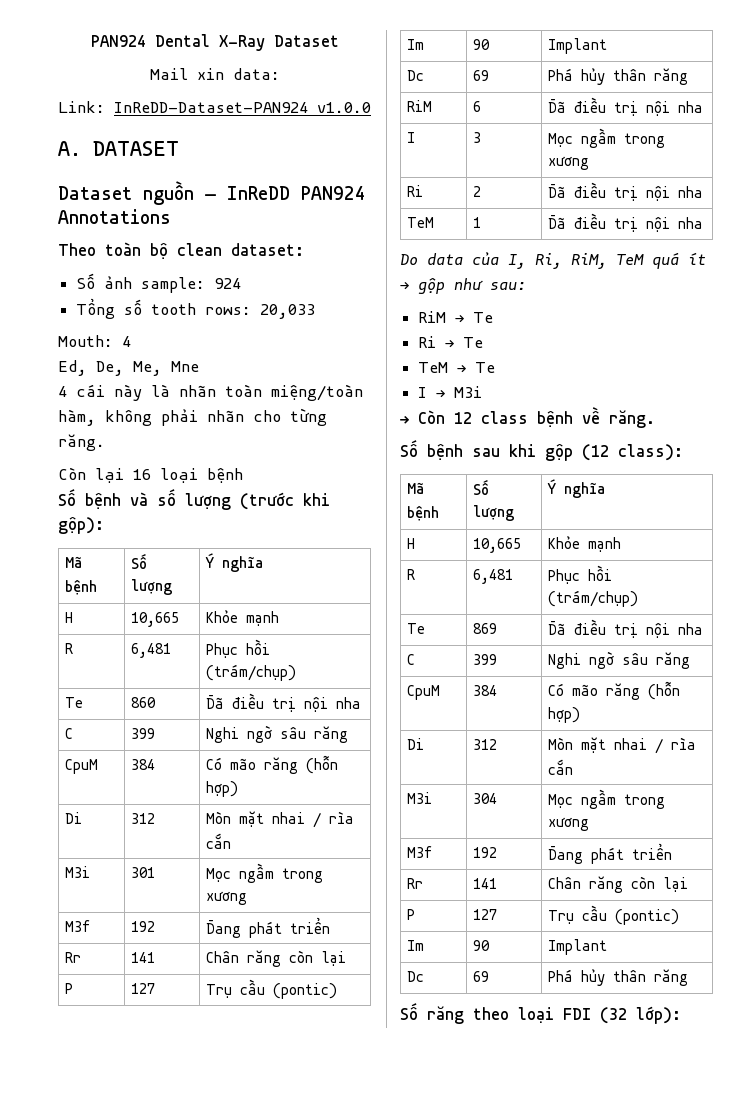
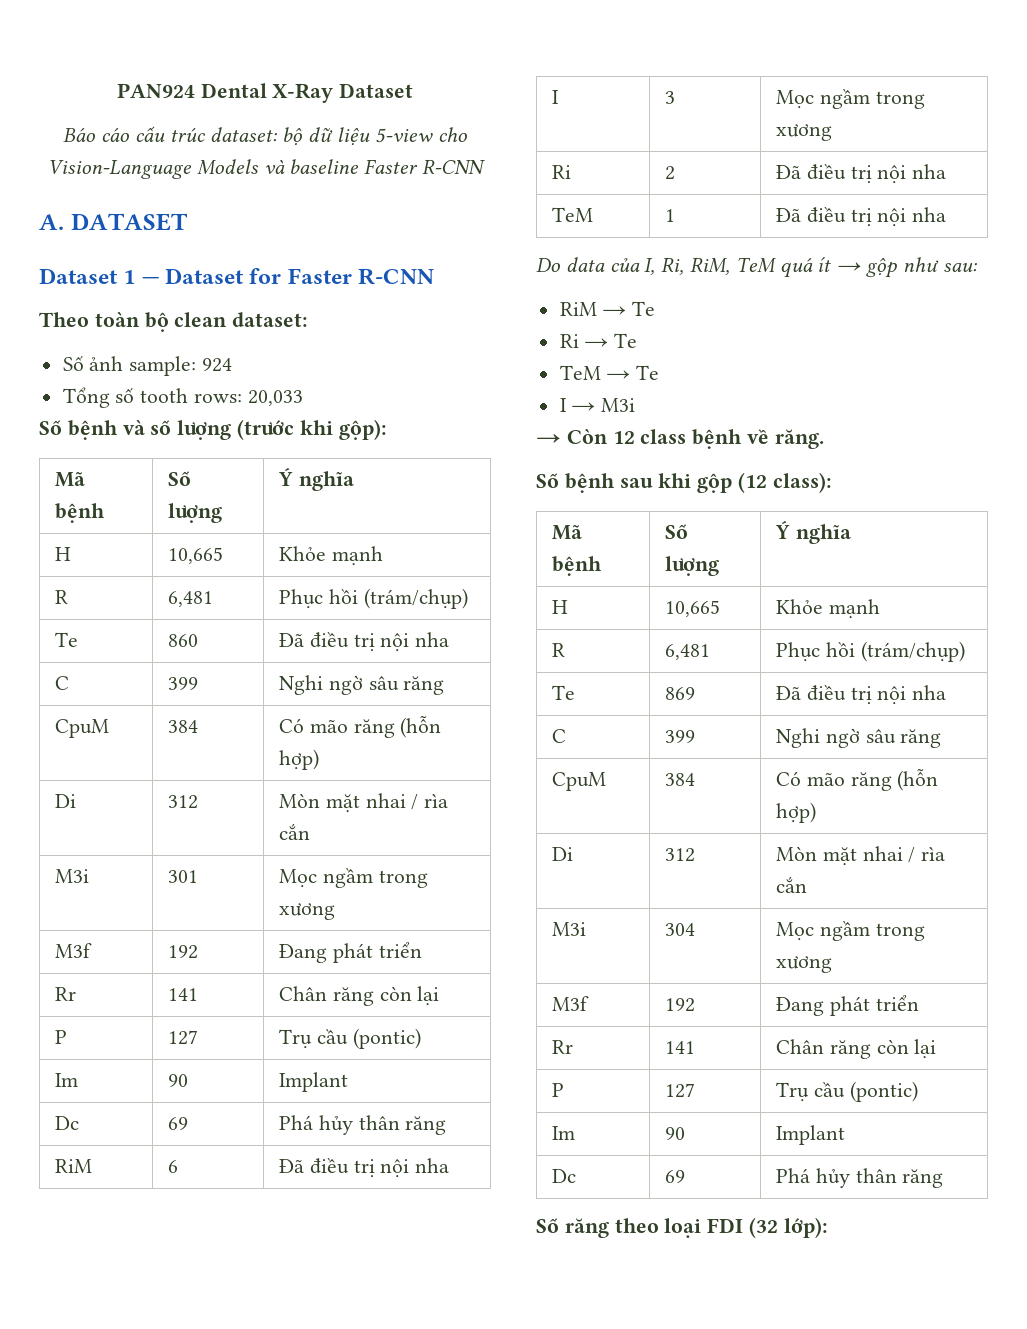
[149,68,280,80] [58,101,371,113] [58,141,179,156] [58,181,366,205] [58,209,171,224] Mail xin data: // Link: InReDD-Dataset-PAN924 v1.0.0 // A. DATASET // Dataset nguồn — InReDD PAN924 Annotations -> [63,126,467,146] [47,159,486,179] [39,213,188,231] [39,268,435,285] Báo cáo cấu trúc dataset: bộ dữ liệu 5-view cho Vision-Language Models và baseline Faster R-CNN // A. DATASET // Dataset 1 — Dataset for Faster R-CNN
[58,335,131,347] [58,360,199,376] [58,384,363,401] [58,408,327,426] [58,434,105,451] [58,467,243,483] // Mouth: 4 // Ed, De, Me, Mne // 4 cái này là nhãn toàn miệng/toàn hàm, không phải nhãn cho từng răng. // Còn lại 16 loại bệnh -> (303, 398) none

